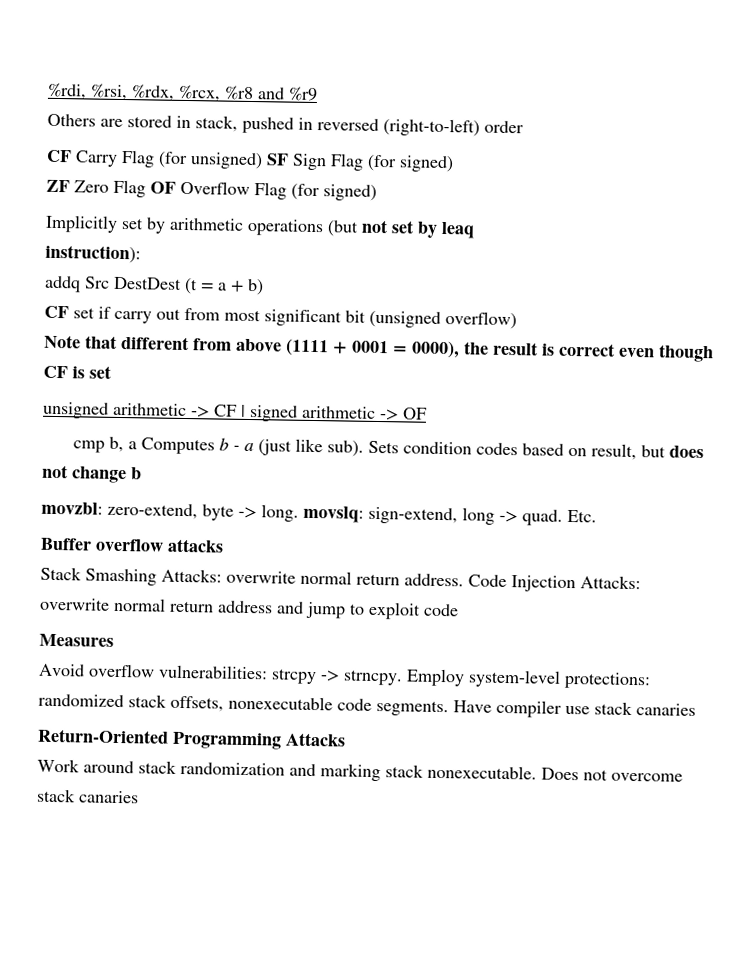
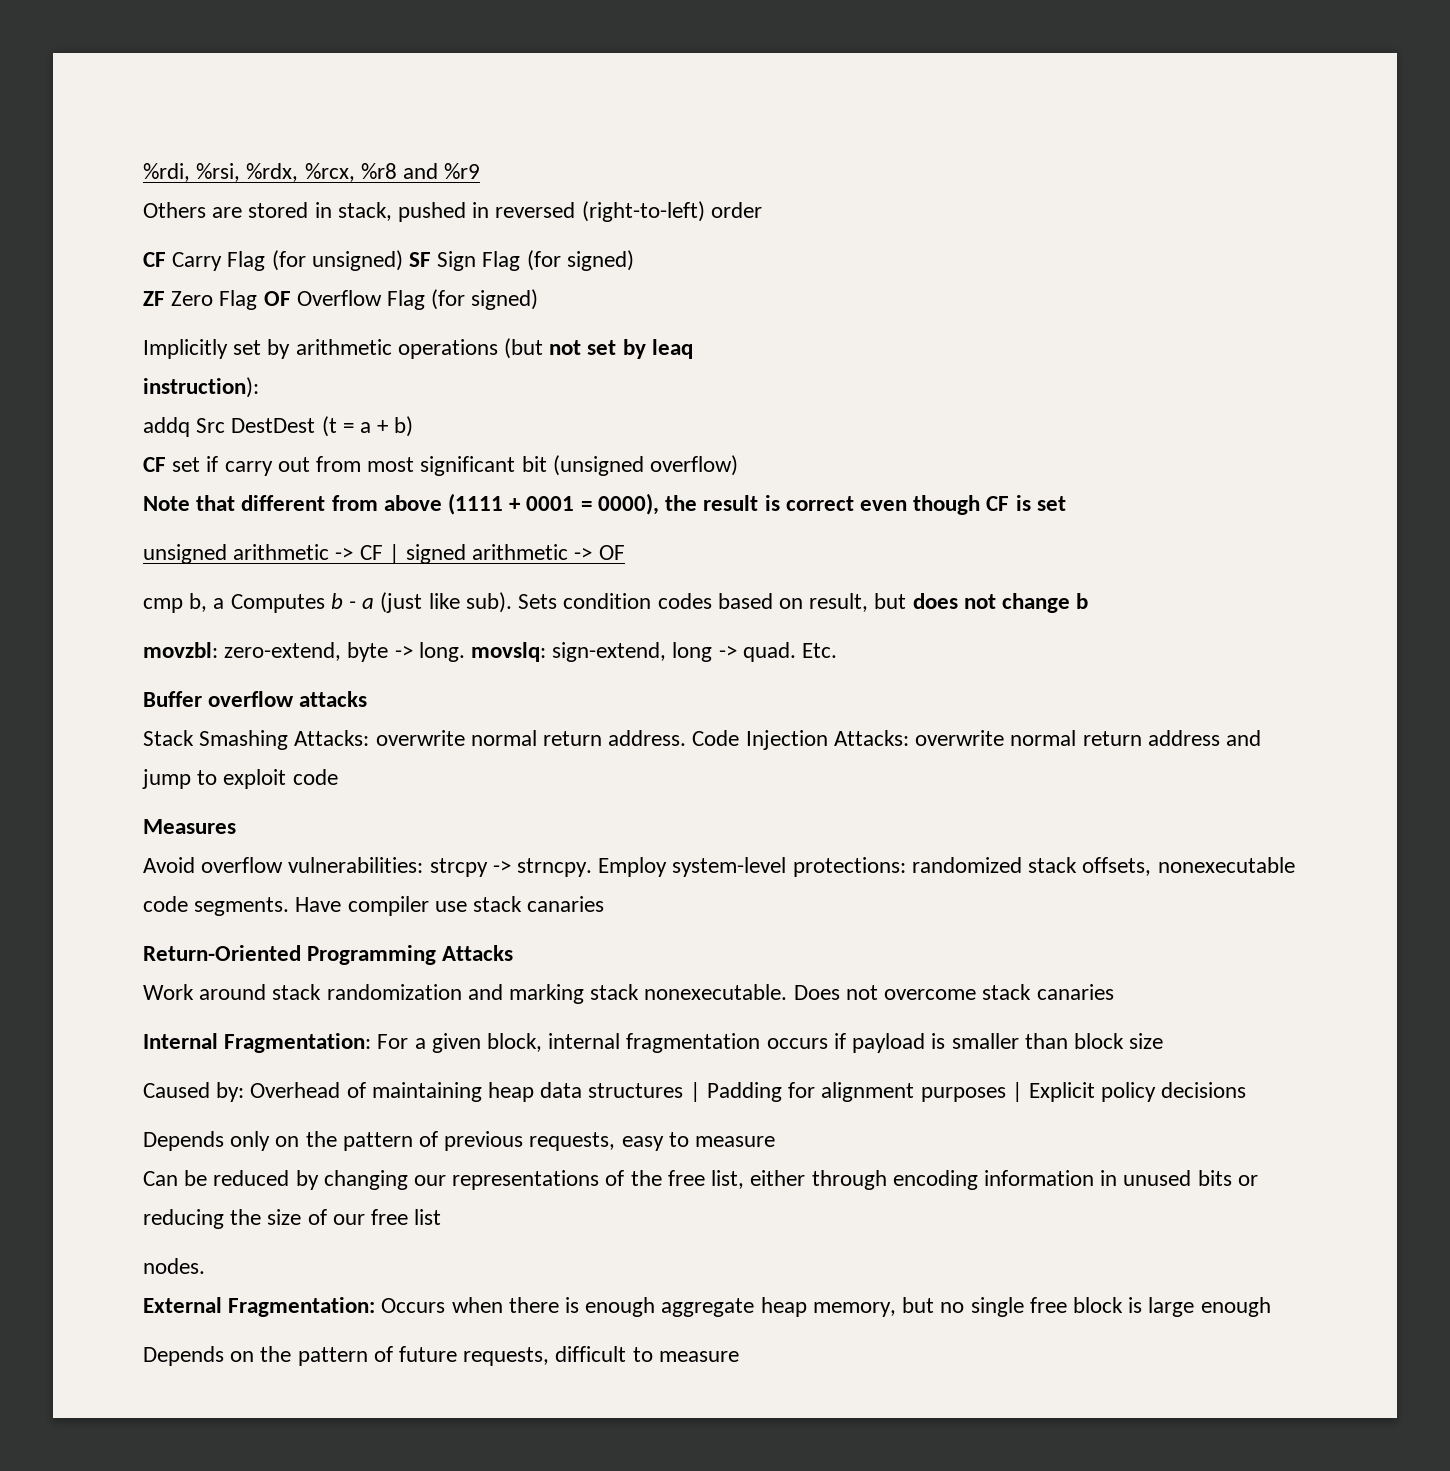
(139, 797) none -> [143,1033,1164,1053] [143,1082,1247,1102] [143,1131,776,1151] [143,1170,1258,1190] [143,1209,442,1229] [143,1258,205,1274] [143,1297,1271,1317] [143,1346,739,1366] // Internal Fragmentation: For a given block, internal fragmentation occurs if payload is smaller than block size // Caused by: Overhead of maintaining heap data structures | Padding for alignment purposes | Explicit policy decisions // Depends only on the pattern of previous requests, easy to measure // Can be reduced by changing our representations of the free list, either through encoding information in unused bits or reducing the size of our free list // nodes. // External Fragmentation: Occurs when there is enough aggregate heap memory, but no single free block is large enough // Depends on the pattern of future requests, difficult to measure

